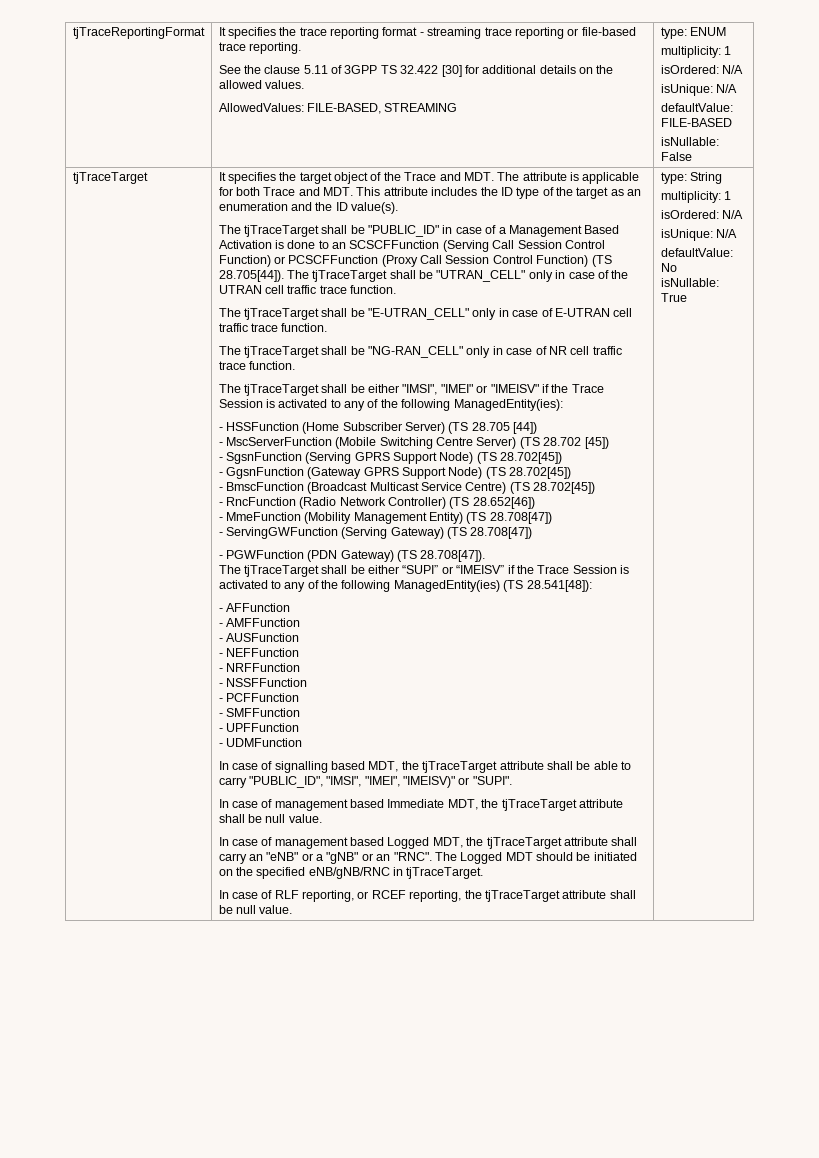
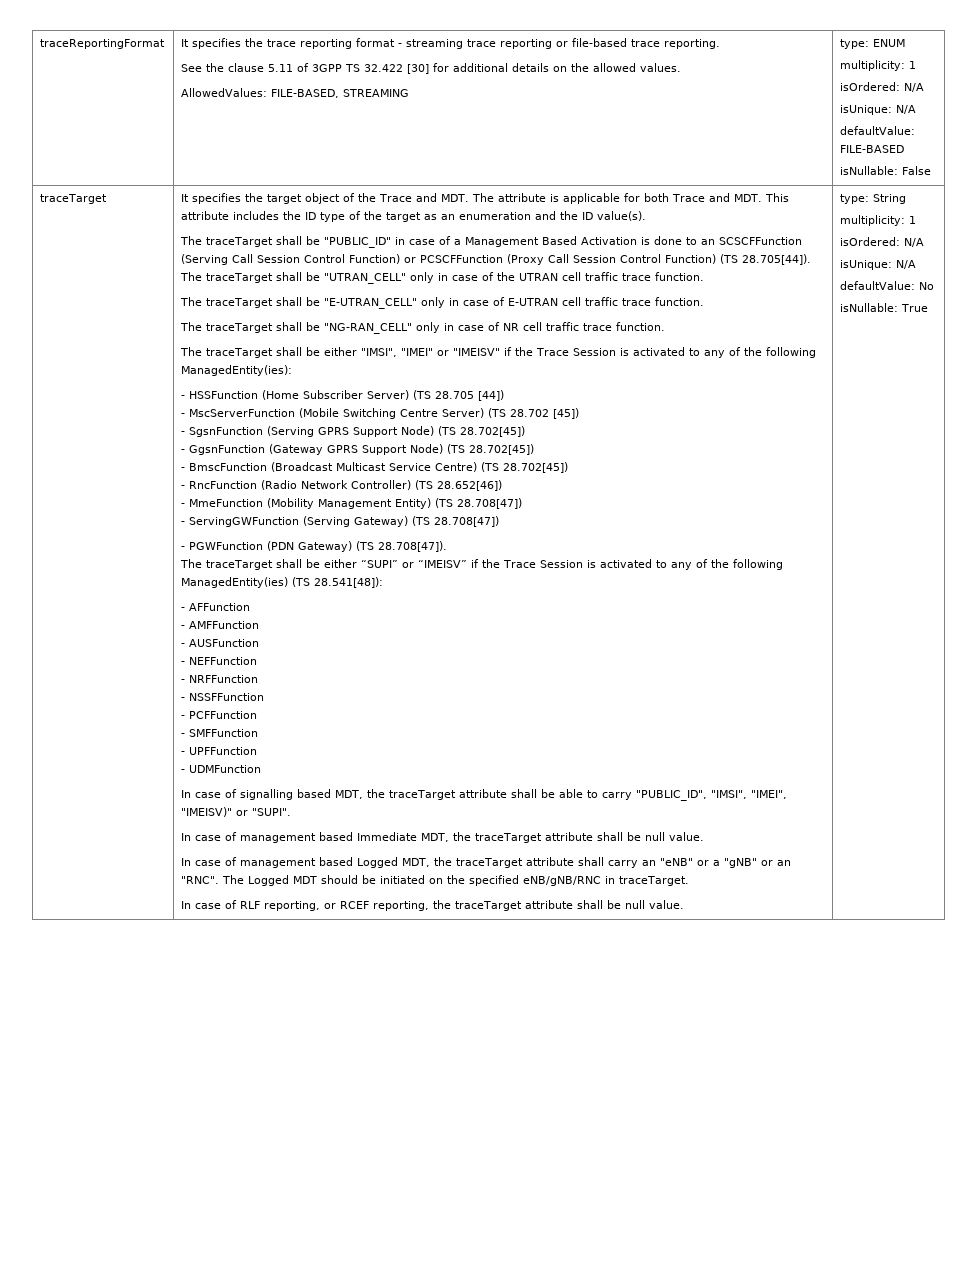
[72,27,205,39] tjTraceReportingFormat -> [40,39,166,49] traceReportingFormat
[72,172,148,184] tjTraceTarget -> [40,194,108,204] traceTarget
[243,225,319,237] tjTraceTarget -> [206,237,274,247] traceTarget
[312,270,388,282] tjTraceTarget -> [206,273,274,283] traceTarget
[243,308,319,320] tjTraceTarget -> [206,298,274,308] traceTarget
[243,346,319,358] tjTraceTarget -> [206,323,274,333] traceTarget
[243,384,319,396] tjTraceTarget -> [206,348,274,358] traceTarget
[243,565,319,577] tjTraceTarget -> [206,560,274,570] traceTarget
[422,761,498,773] tjTraceTarget -> [389,790,457,800] traceTarget
[501,799,577,811] tjTraceTarget -> [475,833,543,843] traceTarget
[486,837,562,849] tjTraceTarget -> [456,858,524,868] traceTarget
[406,867,484,879] tjTraceTarget. -> [619,876,690,886] traceTarget.
[484,890,560,902] tjTraceTarget -> [455,901,523,911] traceTarget

